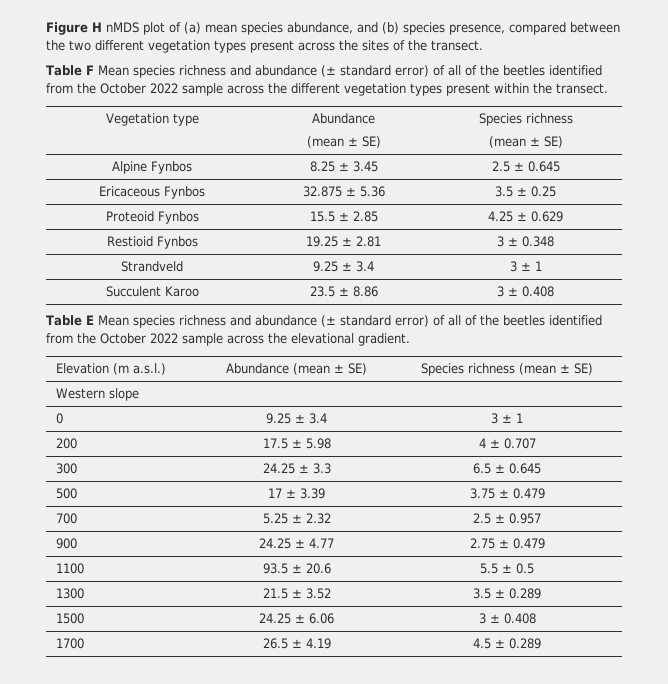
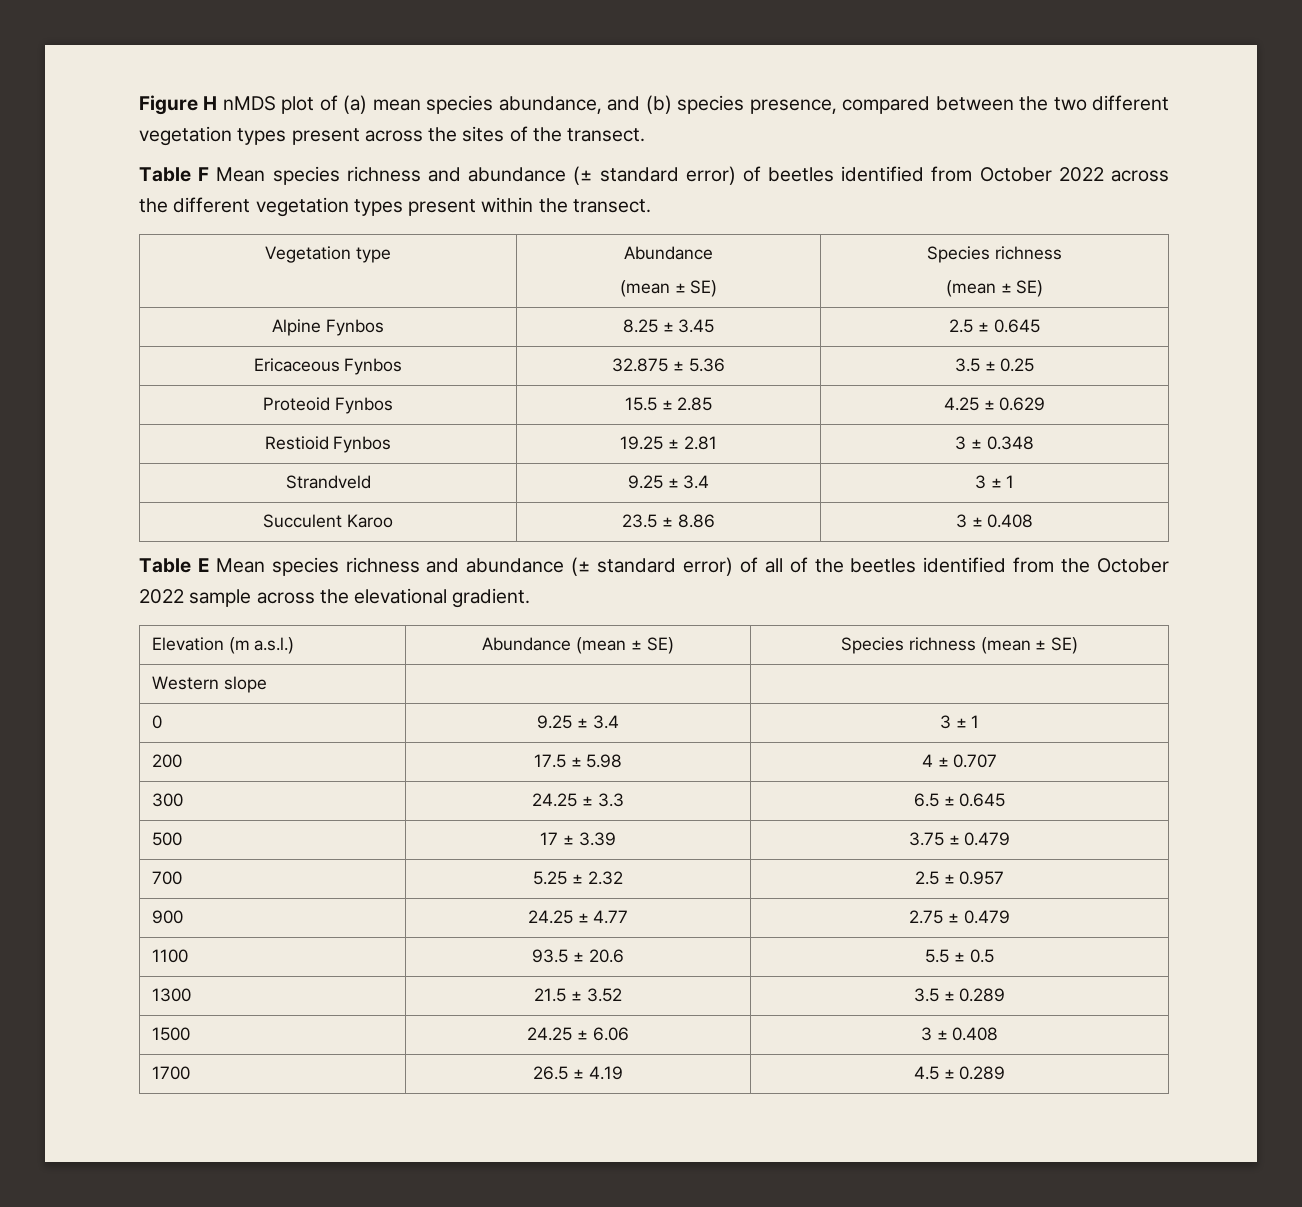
[447,65,602,76] [46,83,223,96] all of the beetles identified from the October 2022 sample -> [768,166,1104,182] beetles identified from October 2022

